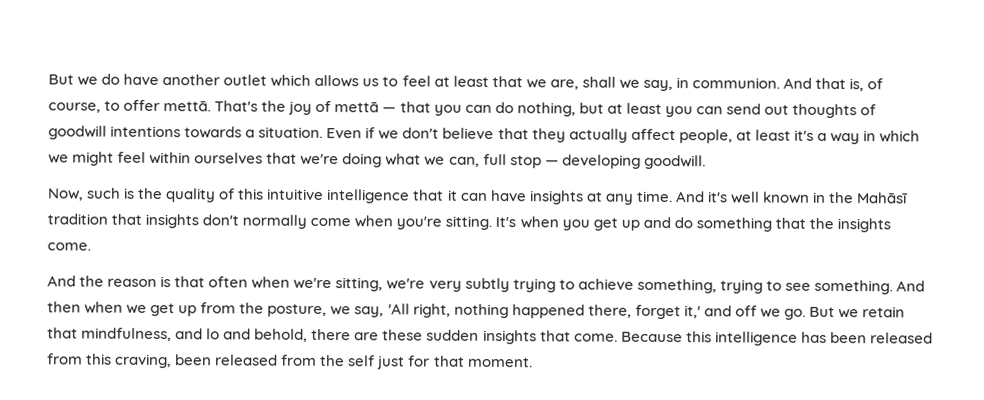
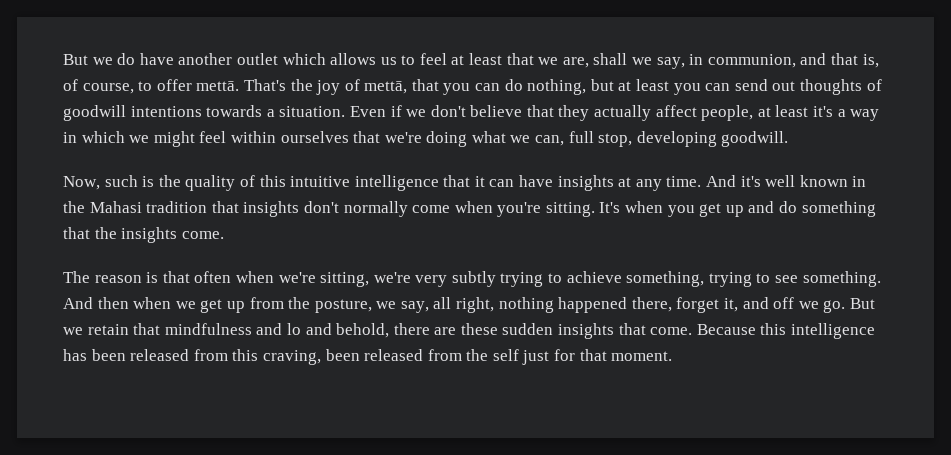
[691,77,813,89] communion. And -> [707,53,827,68] communion, and
[334,101,397,113] mettā — -> [364,81,408,94] mettā,
[509,155,559,169] stop — -> [598,133,633,147] stop,
[856,192,910,204] Mahāsī -> [89,201,142,213] Mahasi
[47,275,105,287] And the -> [63,271,90,283] The
[387,303,410,315] 'All -> [433,297,452,309] all
[683,305,701,319] it,' -> [724,298,739,312] it,
[81,327,173,342] mindfulness, -> [164,323,252,335] mindfulness

